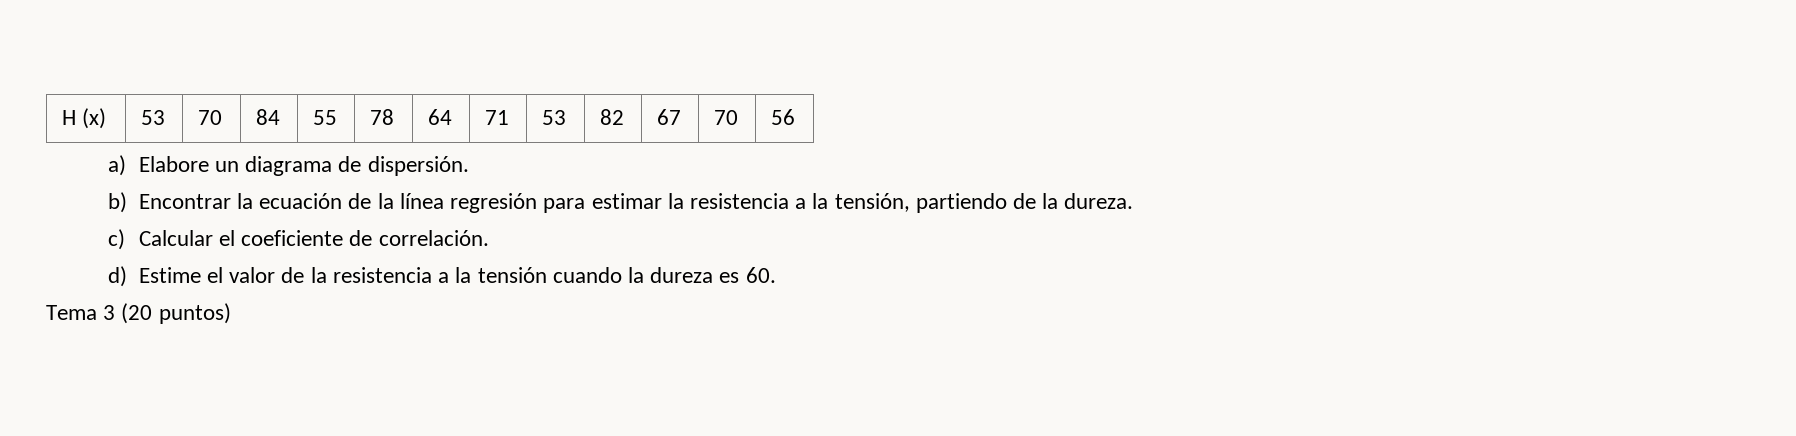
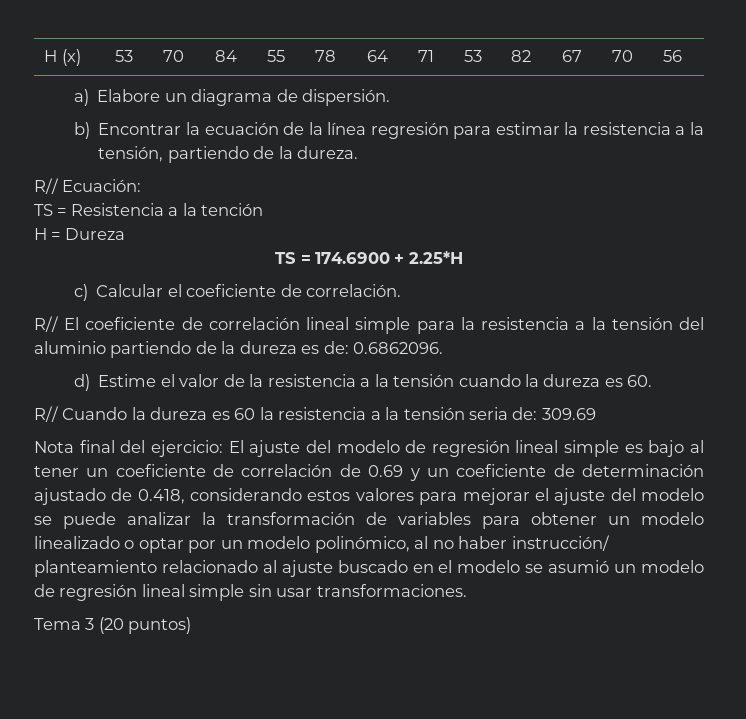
(1134, 201) none -> [34,178,142,194] [34,203,264,216] [34,228,125,240] [275,251,463,264] // R// Ecuación: // TS = Resistencia a la tención // H = Dureza // TS = 174.6900 + 2.25*H
(489, 238) none -> [34,316,705,334] [34,341,444,358] // R// El coeficiente de correlación lineal simple para la resistencia a la tensión del aluminio partiendo de la dureza es de: 0.6862096.
(776, 275) none -> [34,406,596,422] [34,440,704,457] [34,464,705,481] [34,488,705,505] [34,512,704,529] [34,535,610,553] [34,560,705,577] [34,584,467,601] // R// Cuando la dureza es 60 la resistencia a la tensión seria de: 309.69 // Nota final del ejercicio: El ajuste del modelo de regresión lineal simple es bajo al tener un coeficiente de correlación de 0.69 y un coeficiente de determinación ajustado de 0.418, considerando estos valores para mejorar el ajuste del modelo se puede analizar la transformación de variables para obtener un modelo linealizado o optar por un modelo polinómico, al no haber instrucción/ planteamiento relacionado al ajuste buscado en el modelo se asumió un modelo de regresión lineal simple sin usar transformaciones.

